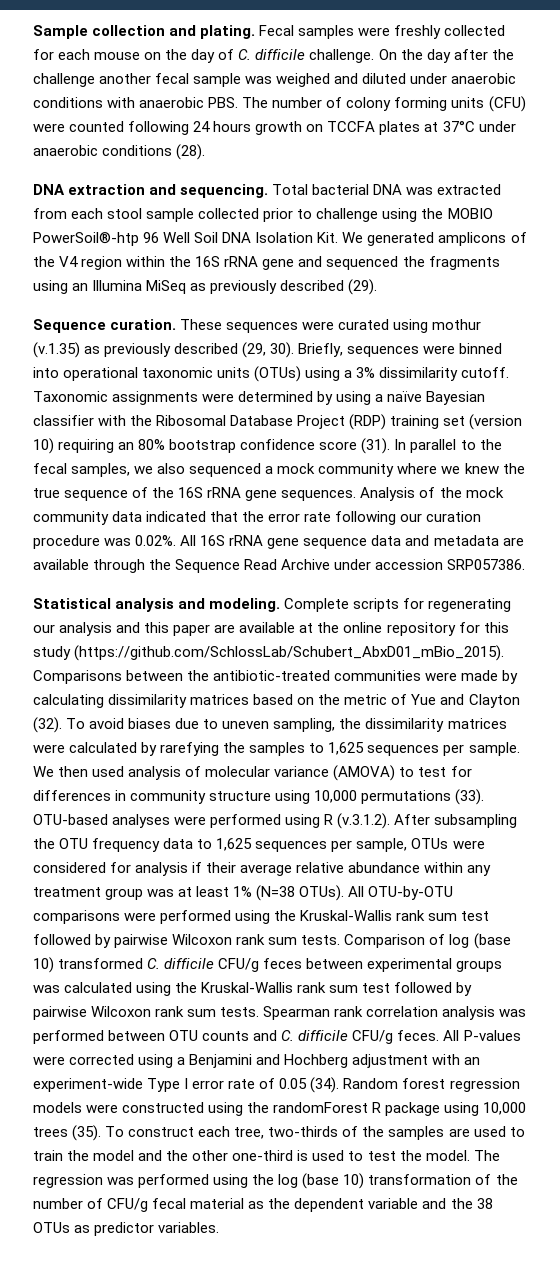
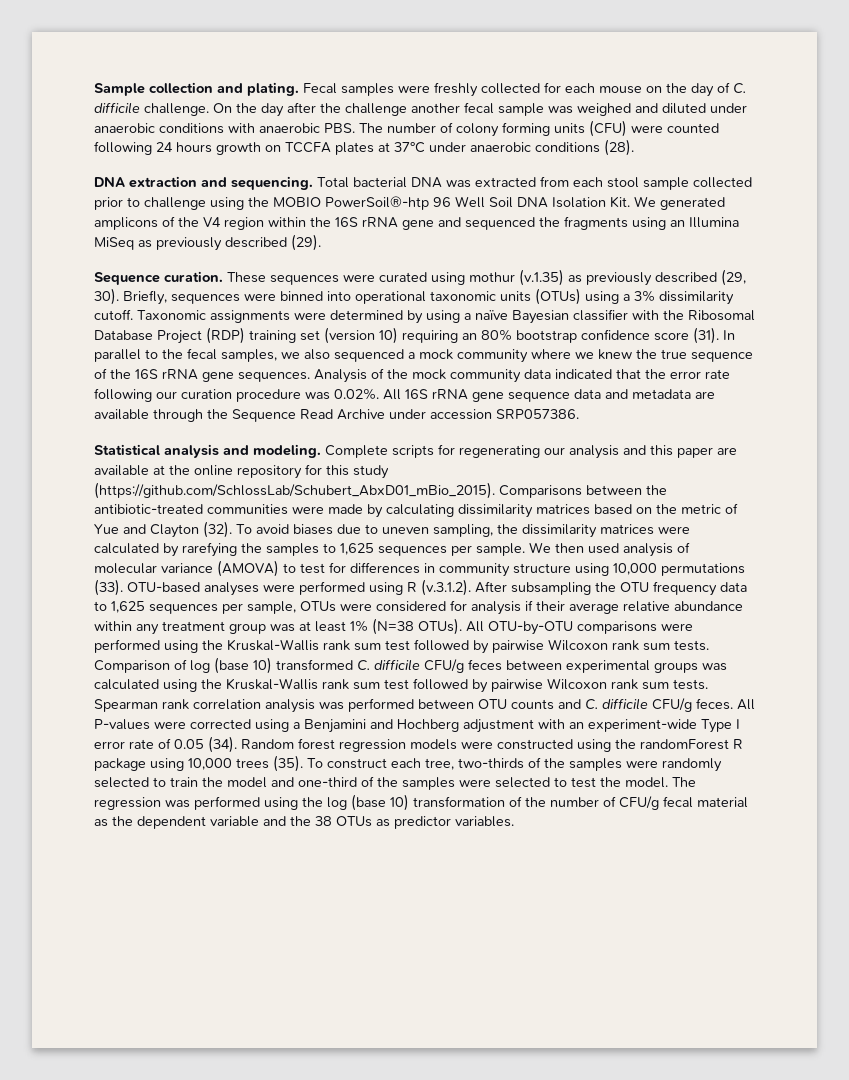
[448,1126,506,1137] are used -> [626,758,722,772] [94,777,149,788] were randomly selected
[166,1150,345,1161] the other one-third is used -> [298,776,550,790] one-third of the samples were selected

